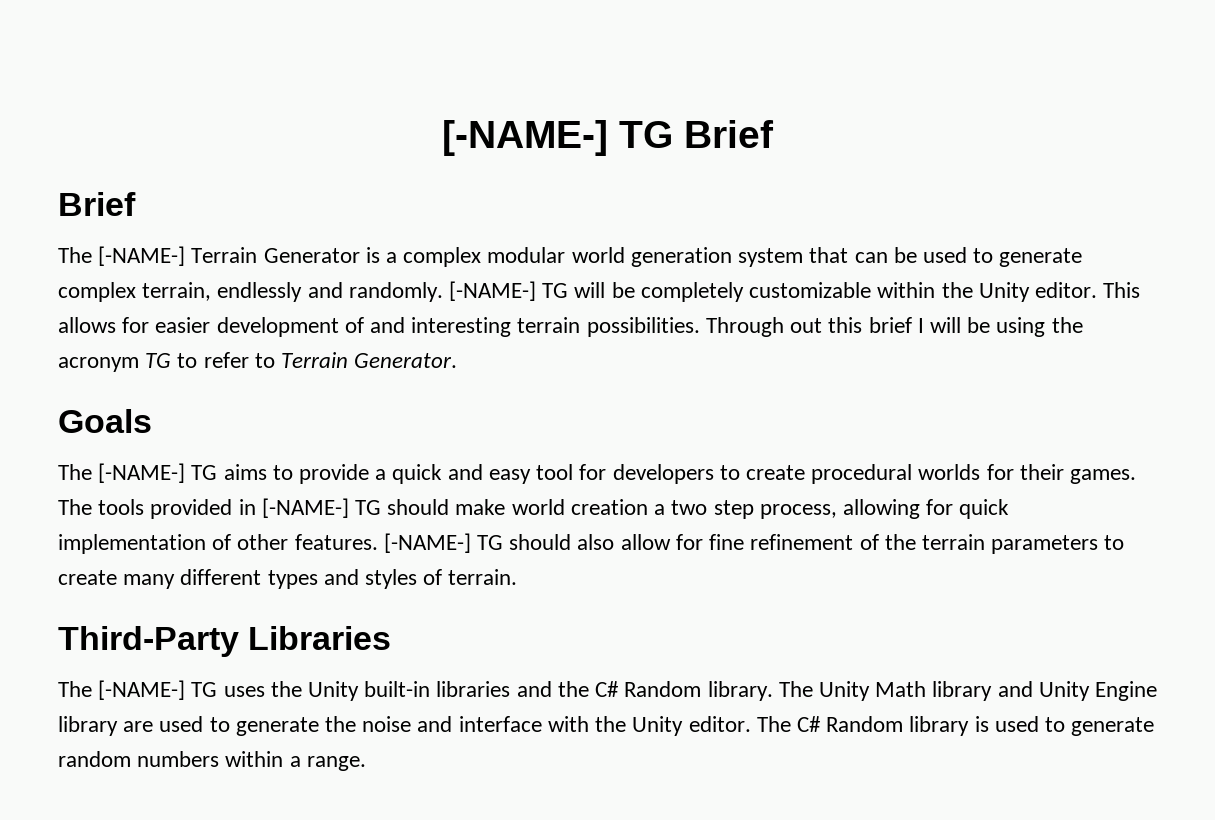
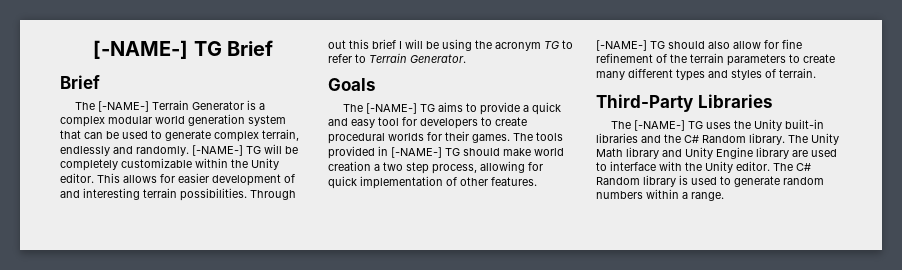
[235,716,453,736] generate the noise and -> (607, 166) none

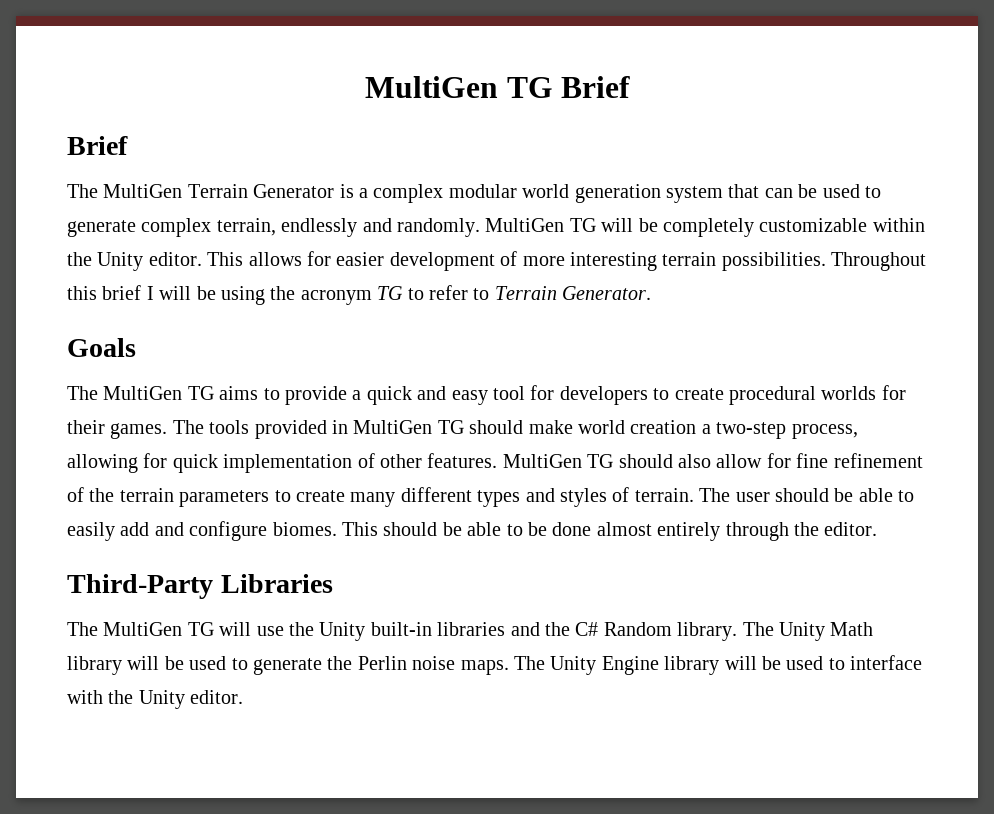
[93,40,189,59] [-NAME-] -> [364,76,498,98] MultiGen
[97,101,149,112] [-NAME-] -> [103,184,183,198] MultiGen
[192,145,243,156] [-NAME-] -> [485,218,565,232] MultiGen
[60,190,80,198] and -> [522,256,565,266] more
[250,190,296,200] [328,40,346,49] Through out -> [831,252,927,271] Throughout
[365,103,417,114] [-NAME-] -> [103,386,183,400] MultiGen
[391,147,442,158] [-NAME-] -> [353,420,433,434] MultiGen
[383,162,429,174] two step -> [716,422,787,439] two-step
[596,40,647,51] [-NAME-] -> [502,454,582,468] MultiGen
(816, 73) none -> [699,488,915,502] [67,521,878,541] The user should be able to easily add and configure biomes. This should be able to be done almost entirely through the editor.
[633,120,731,131] [-NAME-] TG uses -> [103,622,284,636] MultiGen TG will use
[662,149,682,157] and -> [127,656,545,675] will be used to generate the Perlin noise maps. The
[792,150,808,157] are -> [724,656,781,670] will be
[773,163,811,171] [596,175,824,187] [596,189,724,201] The C# Random library is used to generate random numbers within a range. -> (244, 697) none

